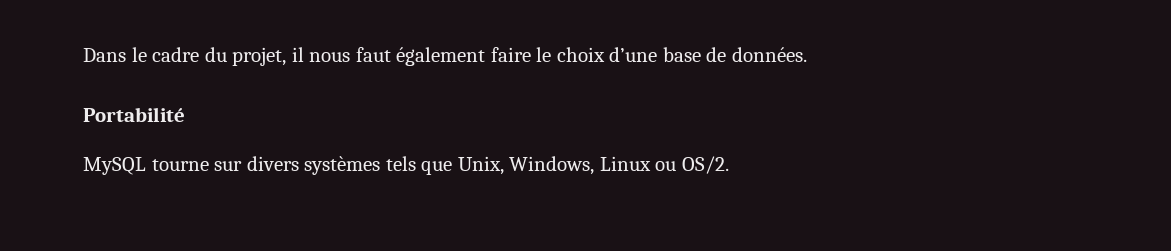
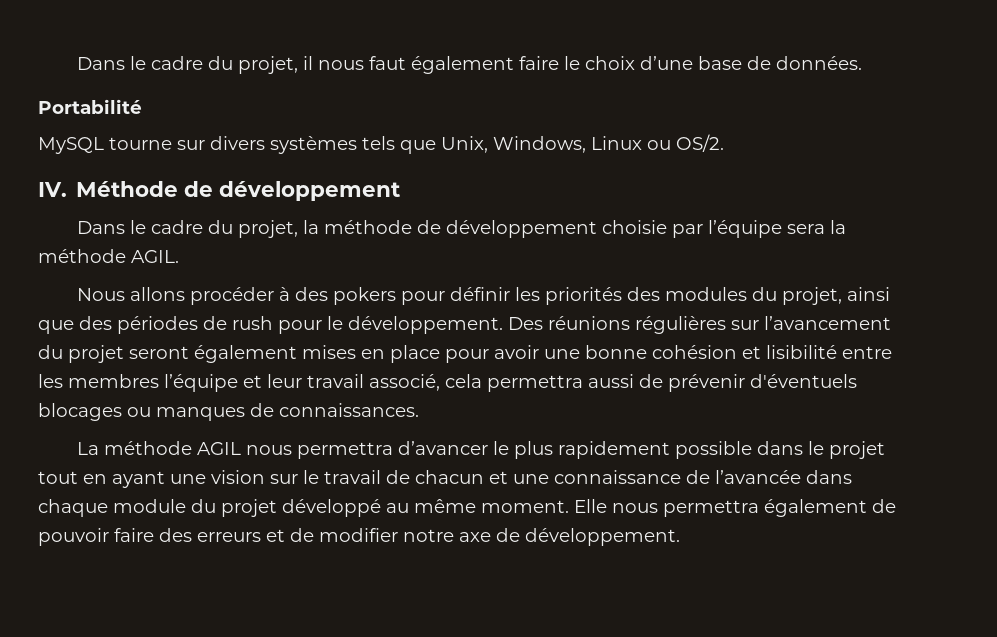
(729, 165) none -> [38,181,401,201] [76,220,846,238] [38,249,179,263] [76,287,890,305] [38,316,891,334] [38,345,892,363] [38,374,857,392] [38,403,419,421] [76,441,885,459] [38,470,852,488] [38,499,896,517] [38,528,680,546] // IV. Méthode de développement // Dans le cadre du projet, la méthode de développement choisie par l’équipe sera la méthode AGIL. // Nous allons procéder à des pokers pour définir les priorités des modules du projet, ainsi que des périodes de rush pour le développement. Des réunions régulières sur l’avancement du projet seront également mises en place pour avoir une bonne cohésion et lisibilité entre les membres l’équipe et leur travail associé, cela permettra aussi de prévenir d'éventuels blocages ou manques de connaissances. // La méthode AGIL nous permettra d’avancer le plus rapidement possible dans le projet tout en ayant une vision sur le travail de chacun et une connaissance de l’avancée dans chaque module du projet développé au même moment. Elle nous permettra également de pouvoir faire des erreurs et de modifier notre axe de développement.

